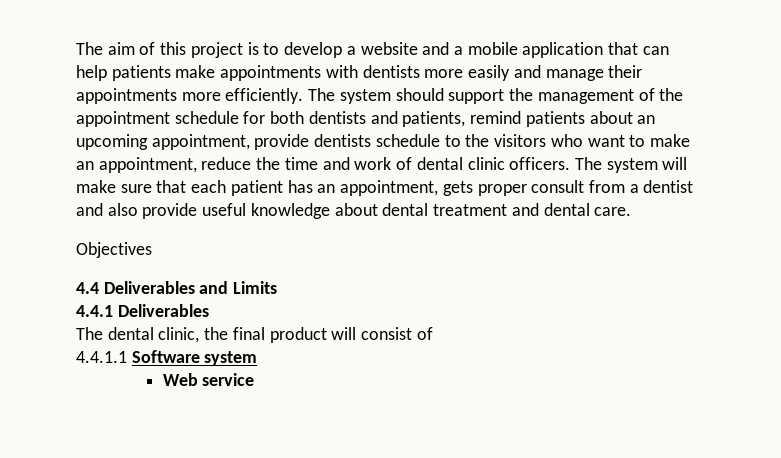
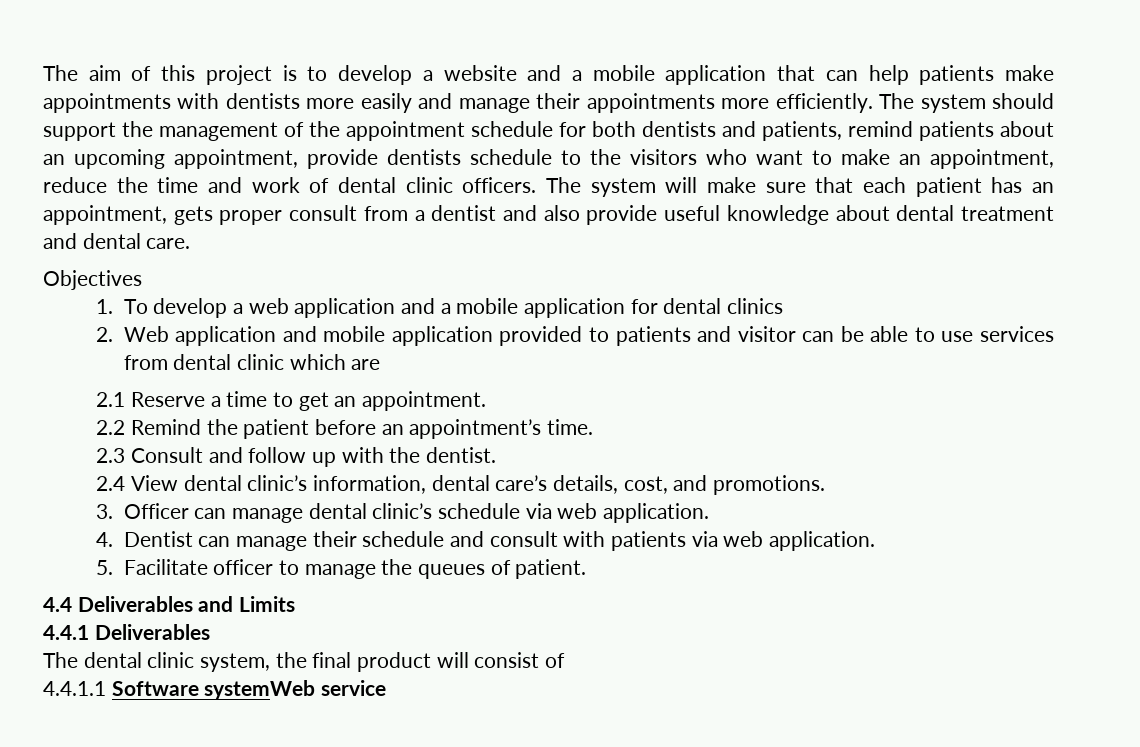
(152, 250) none -> [96,298,784,318] [96,326,1054,346] [123,354,381,370] [96,391,486,411] [96,419,593,439] [96,447,496,467] [96,475,825,495] [96,503,710,523] [96,531,876,551] [96,559,587,579] // 1. To develop a web application and a mobile application for dental clinics // 2. Web application and mobile application provided to patients and visitor can be able to use services from dental clinic which are // 2.1 Reserve a time to get an appointment. // 2.2 Remind the patient before an appointment’s time. // 2.3 Consult and follow up with the dentist. // 2.4 View dental clinic’s information, dental care’s details, cost, and promotions. // 3. Officer can manage dental clinic’s schedule via web application. // 4. Dentist can manage their schedule and consult with patients via web application. // 5. Facilitate officer to manage the queues of patient.
[158,327,200,343] clinic, -> [147,652,271,672] clinic system,
[204,351,258,366] [162,373,198,386] system // Web -> [204,680,316,700] systemWeb

